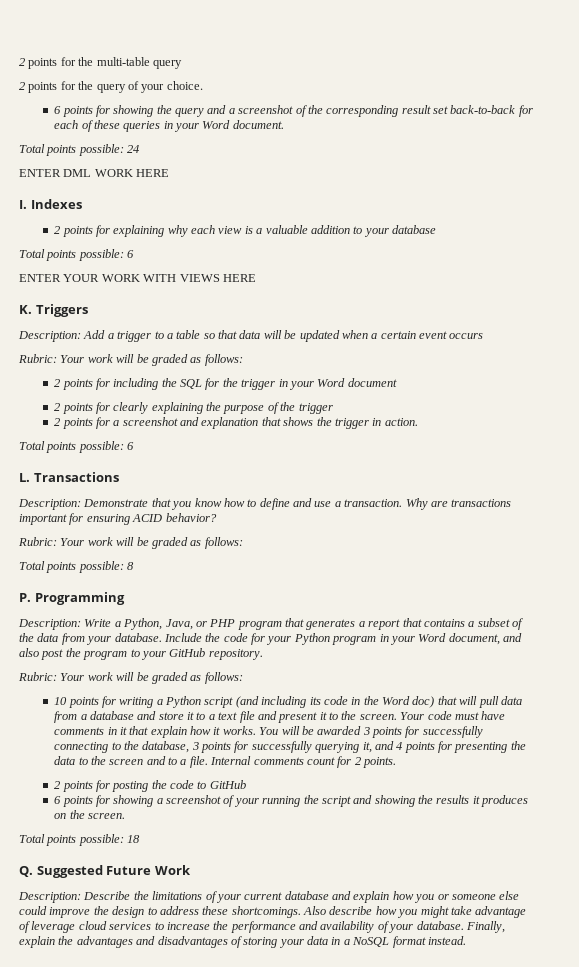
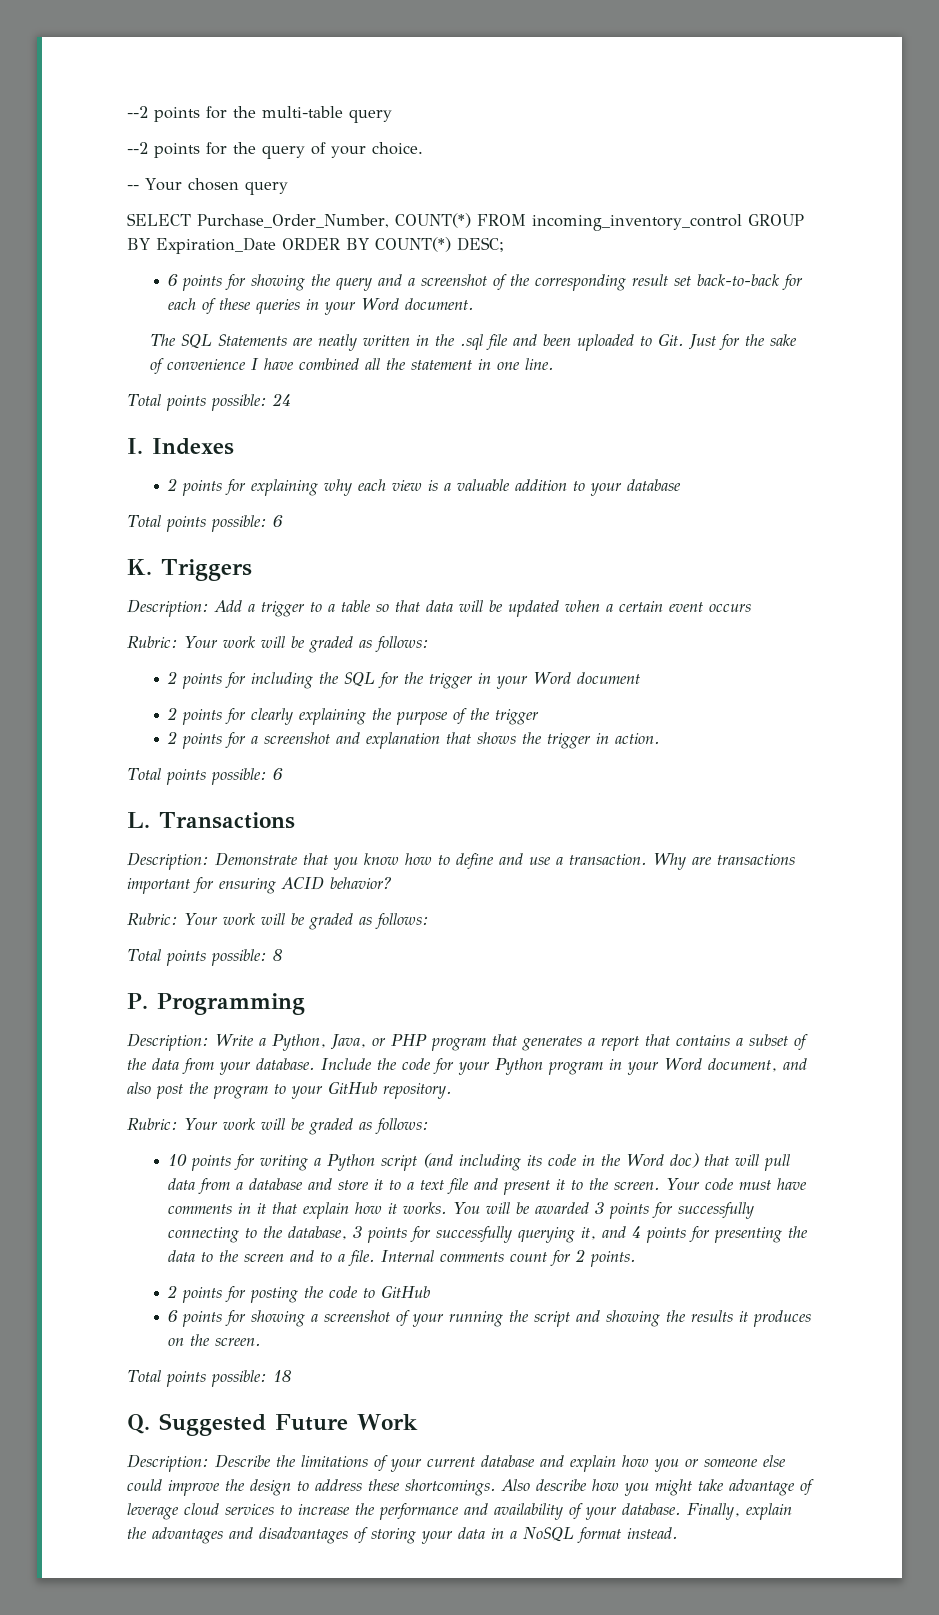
[19,58,25,66] 2 -> [127,106,148,118] --2
[19,82,25,90] 2 -> [127,142,148,154] --2
(203, 85) none -> [127,178,288,195] [127,213,804,231] [127,237,504,254] // -- Your chosen query // SELECT Purchase_Order_Number, COUNT(*) FROM incoming_inventory_control GROUP BY Expiration_Date ORDER BY COUNT(*) DESC;
(284, 124) none -> [150,333,798,351] [150,358,555,375] // The SQL Statements are neatly written in the .sql file and been uploaded to Git. Just for the sake of convenience I have combined all the statement in one line.
[19,169,170,177] // ENTER DML WORK HERE -> (291, 399) none
[19,274,256,282] // ENTER YOUR WORK WITH VIEWS HERE -> (283, 521) none

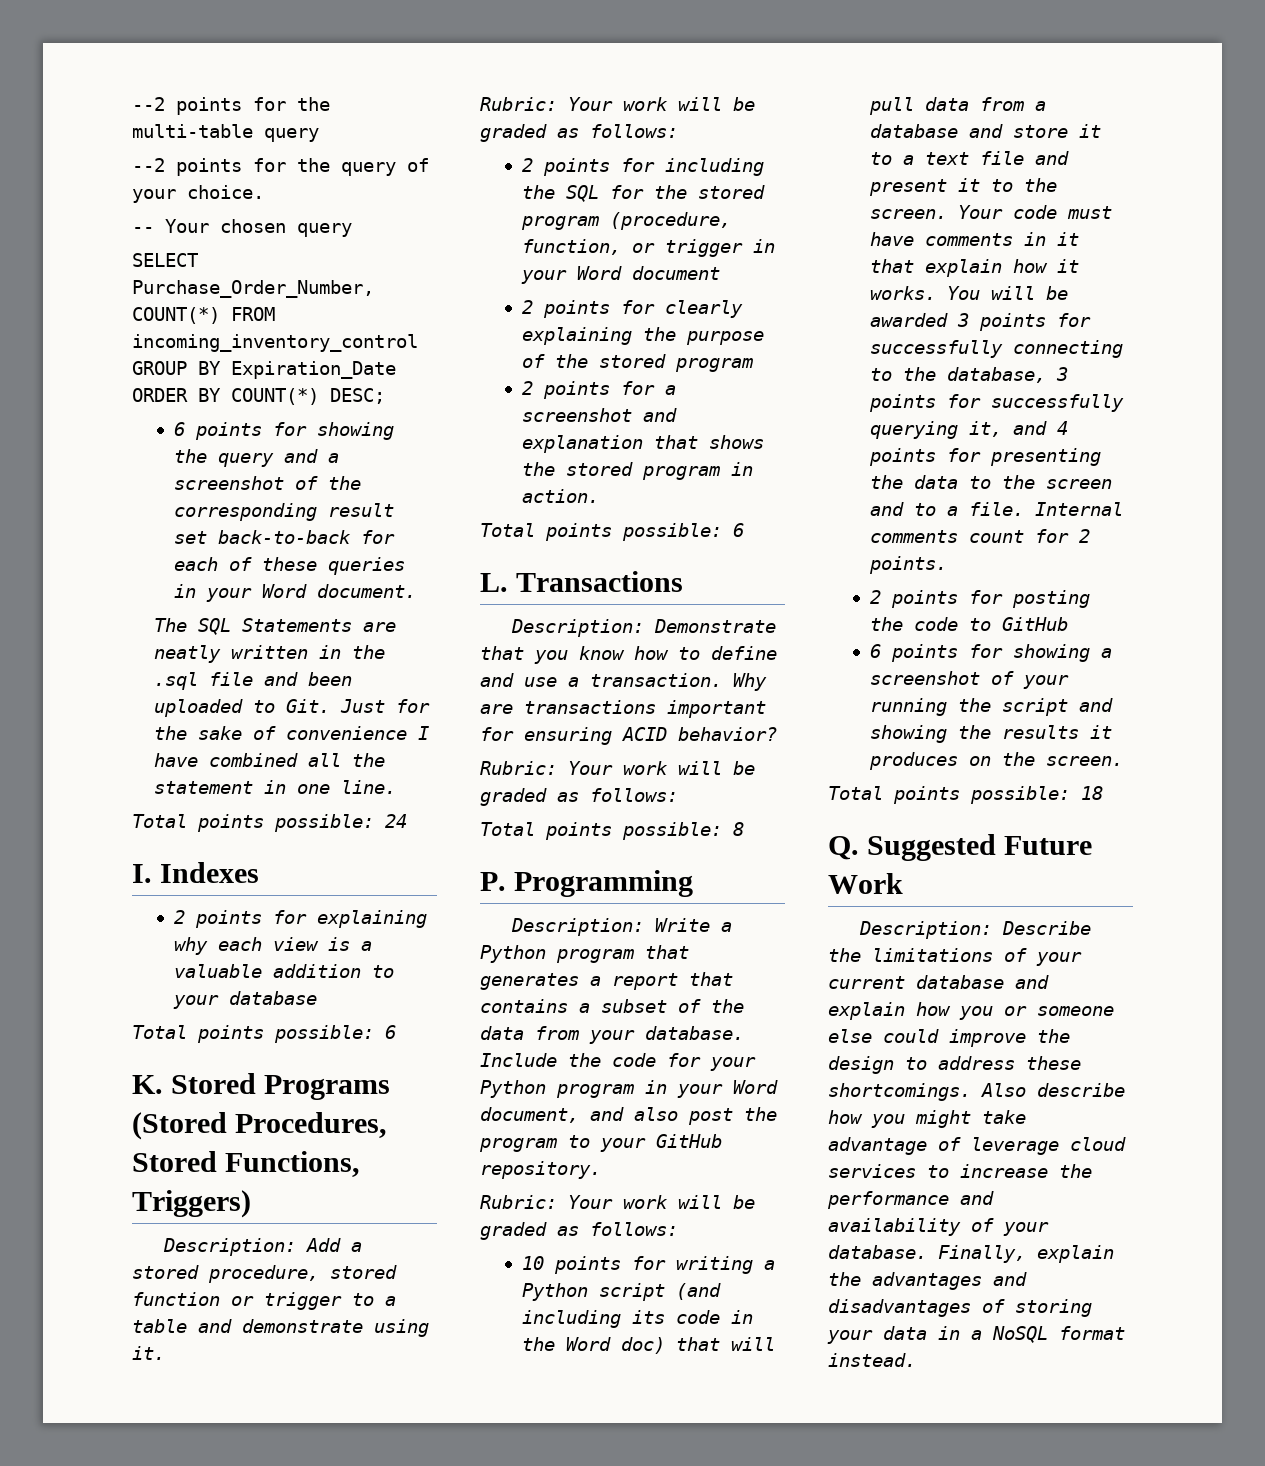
[161,559,252,581] [127,599,751,617] Triggers // Description: Add a trigger to a table so that data will be updated when a certain event occurs -> [171,1073,391,1100] [132,1112,388,1140] [132,1151,361,1177] [132,1190,251,1218] [162,1238,362,1256] [132,1265,397,1283] [132,1292,396,1310] [132,1319,429,1337] [132,1346,165,1360] Stored Programs (Stored Procedures, Stored Functions, Triggers) // Description: Add a stored procedure, stored function or trigger to a table and demonstrate using it.
(425, 678) none -> [698,185,766,199] [521,212,732,230] [522,239,656,255] stored program (procedure, function, or
[495,709,540,725] trigger -> [599,354,754,372] stored program
[547,733,592,749] trigger -> [566,462,721,480] stored program
[271,1034,427,1051] Python, Java, or PHP -> [480,945,546,963] Python

